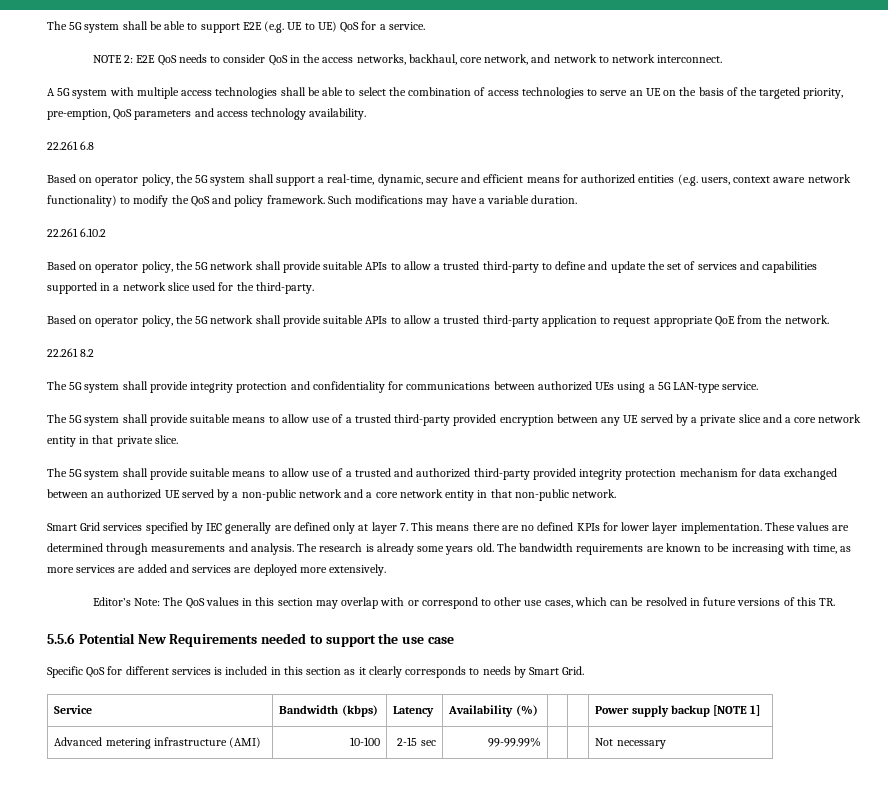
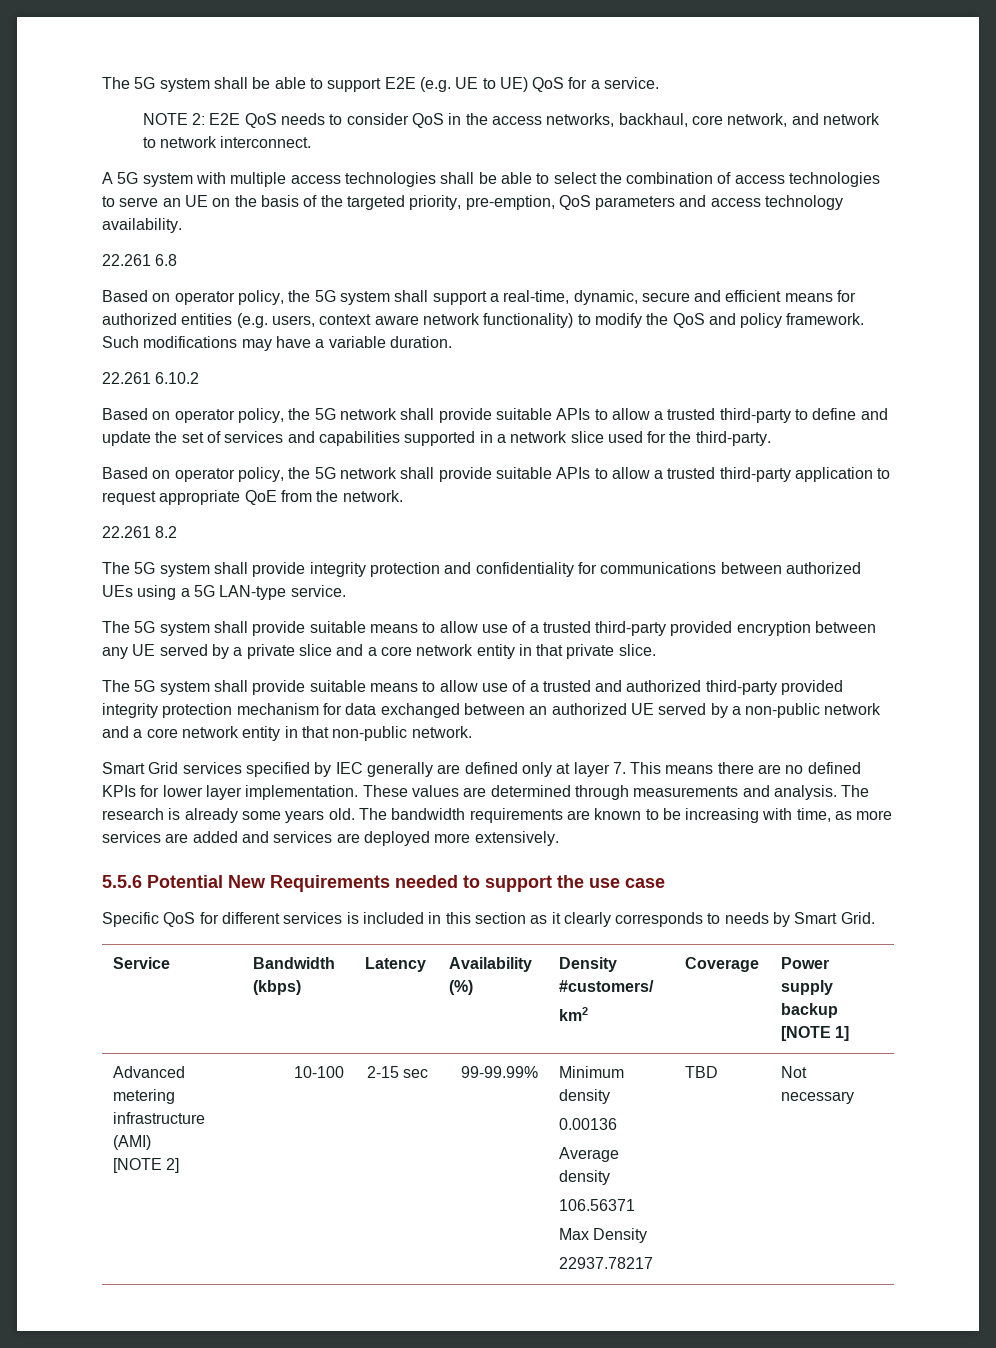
[92,597,836,609] // Editor’s Note: The QoS values in this section may overlap with or correspond to other use cases, which can be resolved in future versions of this TR. -> (559, 838) none
(538, 710) | -> [558,957,617,972] [558,980,654,992] [558,1007,588,1021] [684,957,759,972] Density #customers/ // km2 | Coverage
(261, 742) none -> [112,1158,180,1173] // [NOTE 2]
(541, 742) | -> [558,1066,624,1078] [558,1089,610,1104] [558,1118,617,1130] [558,1147,619,1162] [558,1170,610,1185] [558,1199,635,1211] [558,1228,648,1243] [558,1257,653,1269] [684,1066,718,1078] Minimum density // 0.00136 // Average density // 106.56371 // Max Density // 22937.78217 | TBD

